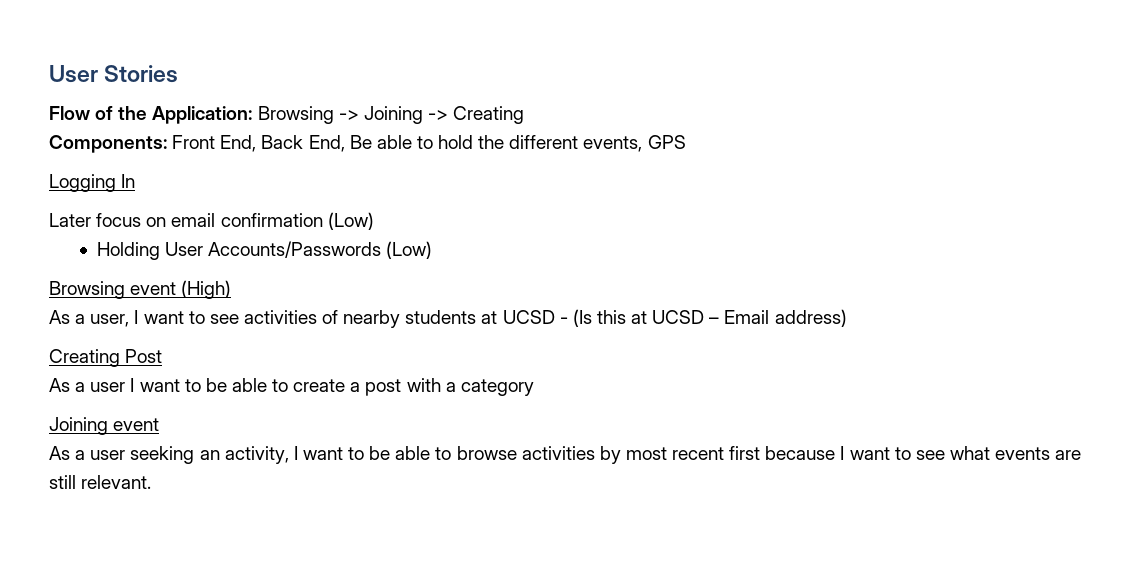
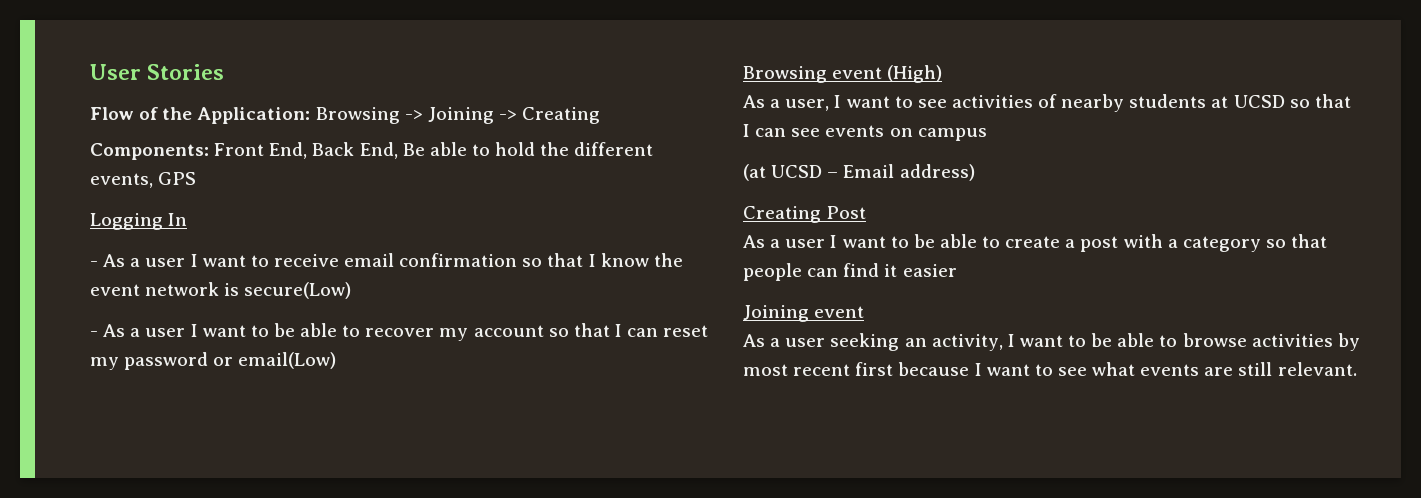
[49,212,374,230] [96,241,433,260] Later focus on email confirmation (Low) // Holding User Accounts/Passwords (Low) -> [90,253,683,267] [90,282,352,299] [90,323,709,341] [90,352,337,370] - As a user I want to receive email confirmation so that I know the event network is secure(Low) // - As a user I want to be able to recover my account so that I can reset my password or email(Low)
[559,309,648,327] - (Is this at -> [1289,94,1351,108] [743,124,987,141] [743,164,766,181] so that I can see events on campus // (at
(534, 387) none -> [1265,234,1328,248] [743,263,957,281] so that people can find it easier

